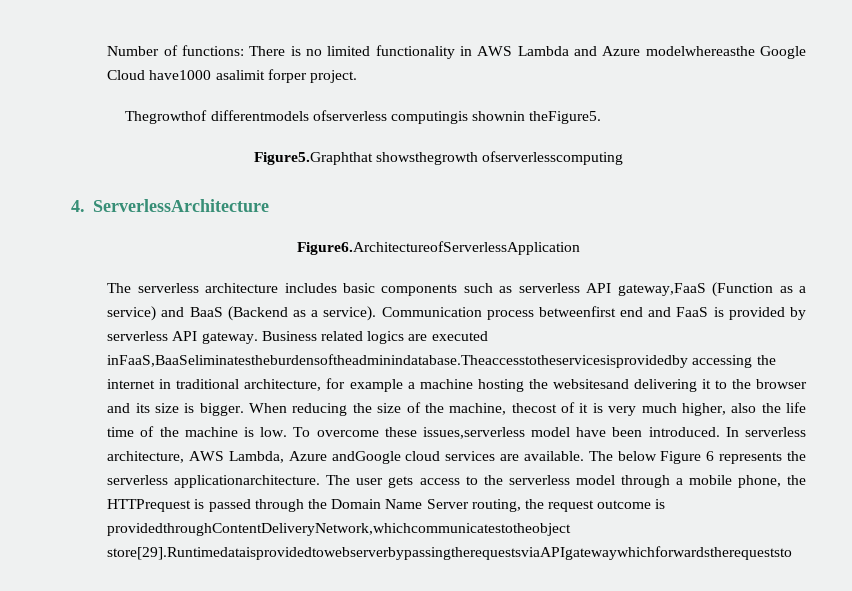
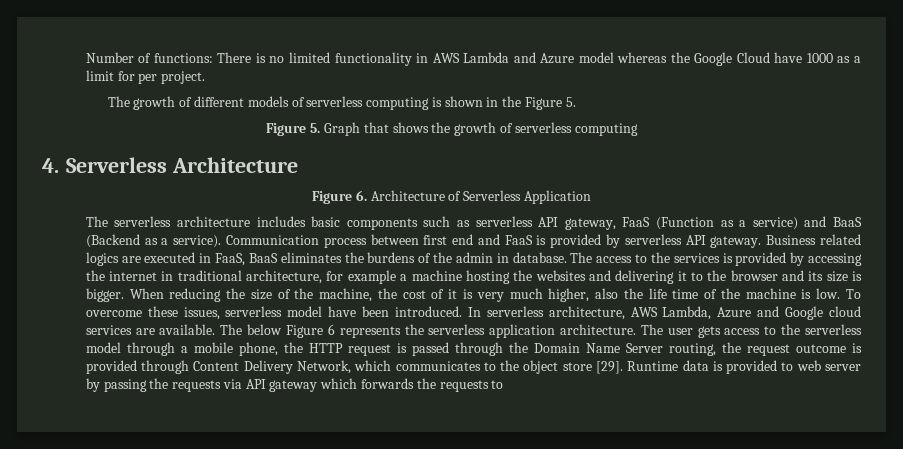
[645,46,806,59] [107,69,357,83] [125,110,602,124] [253,151,624,165] [71,199,269,212] [297,241,580,255] modelwhereasthe Google Cloud have1000 asalimit forper project. // Thegrowthof differentmodels ofserverless computingis shownin theFigure5. // Figure5.Graphthat showsthegrowth ofserverlesscomputing // 4. ServerlessArchitecture // Figure6.ArchitectureofServerlessApplication -> [578,52,861,66] [85,70,206,84] [107,96,576,110] [266,122,638,136] [42,157,298,173] [312,190,591,204] model whereas the Google Cloud have 1000 as a limit for per project. // The growth of different models of serverless computing is shown in the Figure 5. // Figure 5. Graph that shows the growth of serverless computing // 4. Serverless Architecture // Figure 6. Architecture of Serverless Application
[617,283,706,296] gateway,FaaS -> [564,217,651,230] gateway, FaaS
[538,306,616,317] betweenfirst -> [370,234,448,245] between first
[107,354,689,368] inFaaS,BaaSeliminatestheburdensoftheadminindatabase.Theaccesstotheservicesisprovidedby -> [199,252,805,266] in FaaS, BaaS eliminates the burdens of the admin in database. The access to the services is provided by
[552,379,629,389] websitesand -> [535,270,611,281] websites and
[511,403,557,413] thecost -> [377,288,426,299] the cost
[422,427,525,439] issues,serverless -> [183,306,283,320] issues, serverless
[331,451,401,464] andGoogle -> [757,306,824,320] and Google
[174,475,321,488] applicationarchitecture. -> [489,324,637,338] application architecture.
[107,499,192,512] HTTPrequest -> [308,343,391,356] HTTP request
[107,523,572,536] [107,546,793,560] providedthroughContentDeliveryNetwork,whichcommunicatestotheobject store[29].RuntimedataisprovidedtowebserverbypassingtherequestsviaAPIgatewaywhichforwardstherequeststo -> [85,360,861,374] [85,378,504,392] provided through Content Delivery Network, which communicates to the object store [29]. Runtime data is provided to web server by passing the requests via API gateway which forwards the requests to

